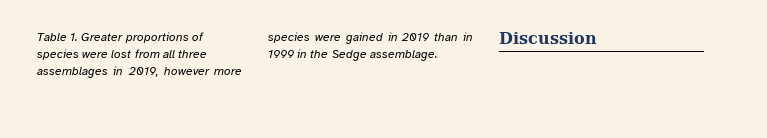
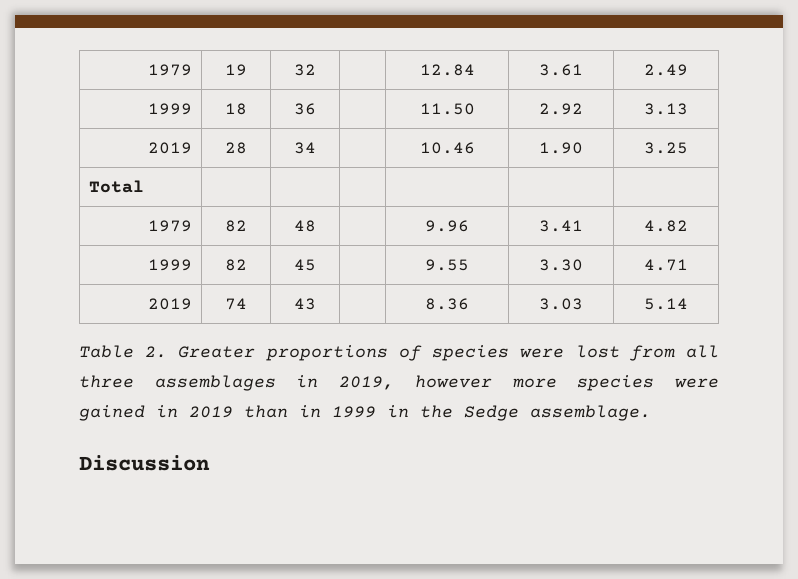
[37,33,79,41] Table 1. -> [148,64,193,76] [225,64,247,76] [294,64,316,76] [419,64,475,76] [539,64,583,76] [644,64,688,76] [148,103,193,115] [225,103,247,115] [294,103,316,115] [419,103,475,115] [539,103,583,115] [644,103,688,115] [148,142,193,154] [225,142,247,154] [294,142,316,154] [419,142,475,154] [539,142,583,154] [644,142,688,154] [88,180,144,193] [148,220,193,232] [225,220,247,232] [294,220,316,232] [425,220,469,232] [539,220,583,232] [644,220,688,232] [148,259,193,271] [225,259,247,271] [294,259,316,271] [425,259,469,271] [539,259,583,271] [644,259,688,271] [148,298,193,310] [225,298,247,310] [294,298,316,310] [425,298,469,310] [539,298,583,310] [644,298,688,310] [79,345,168,358] 1979 | 19 | 32 | | 12.84 | 3.61 | 2.49 // 1999 | 18 | 36 | | 11.50 | 2.92 | 3.13 // 2019 | 28 | 34 | | 10.46 | 1.90 | 3.25 // Total | | | | | | // 1979 | 82 | 48 | | 9.96 | 3.41 | 4.82 // 1999 | 82 | 45 | | 9.55 | 3.30 | 4.71 // 2019 | 74 | 43 | | 8.36 | 3.03 | 5.14 // Table 2.

